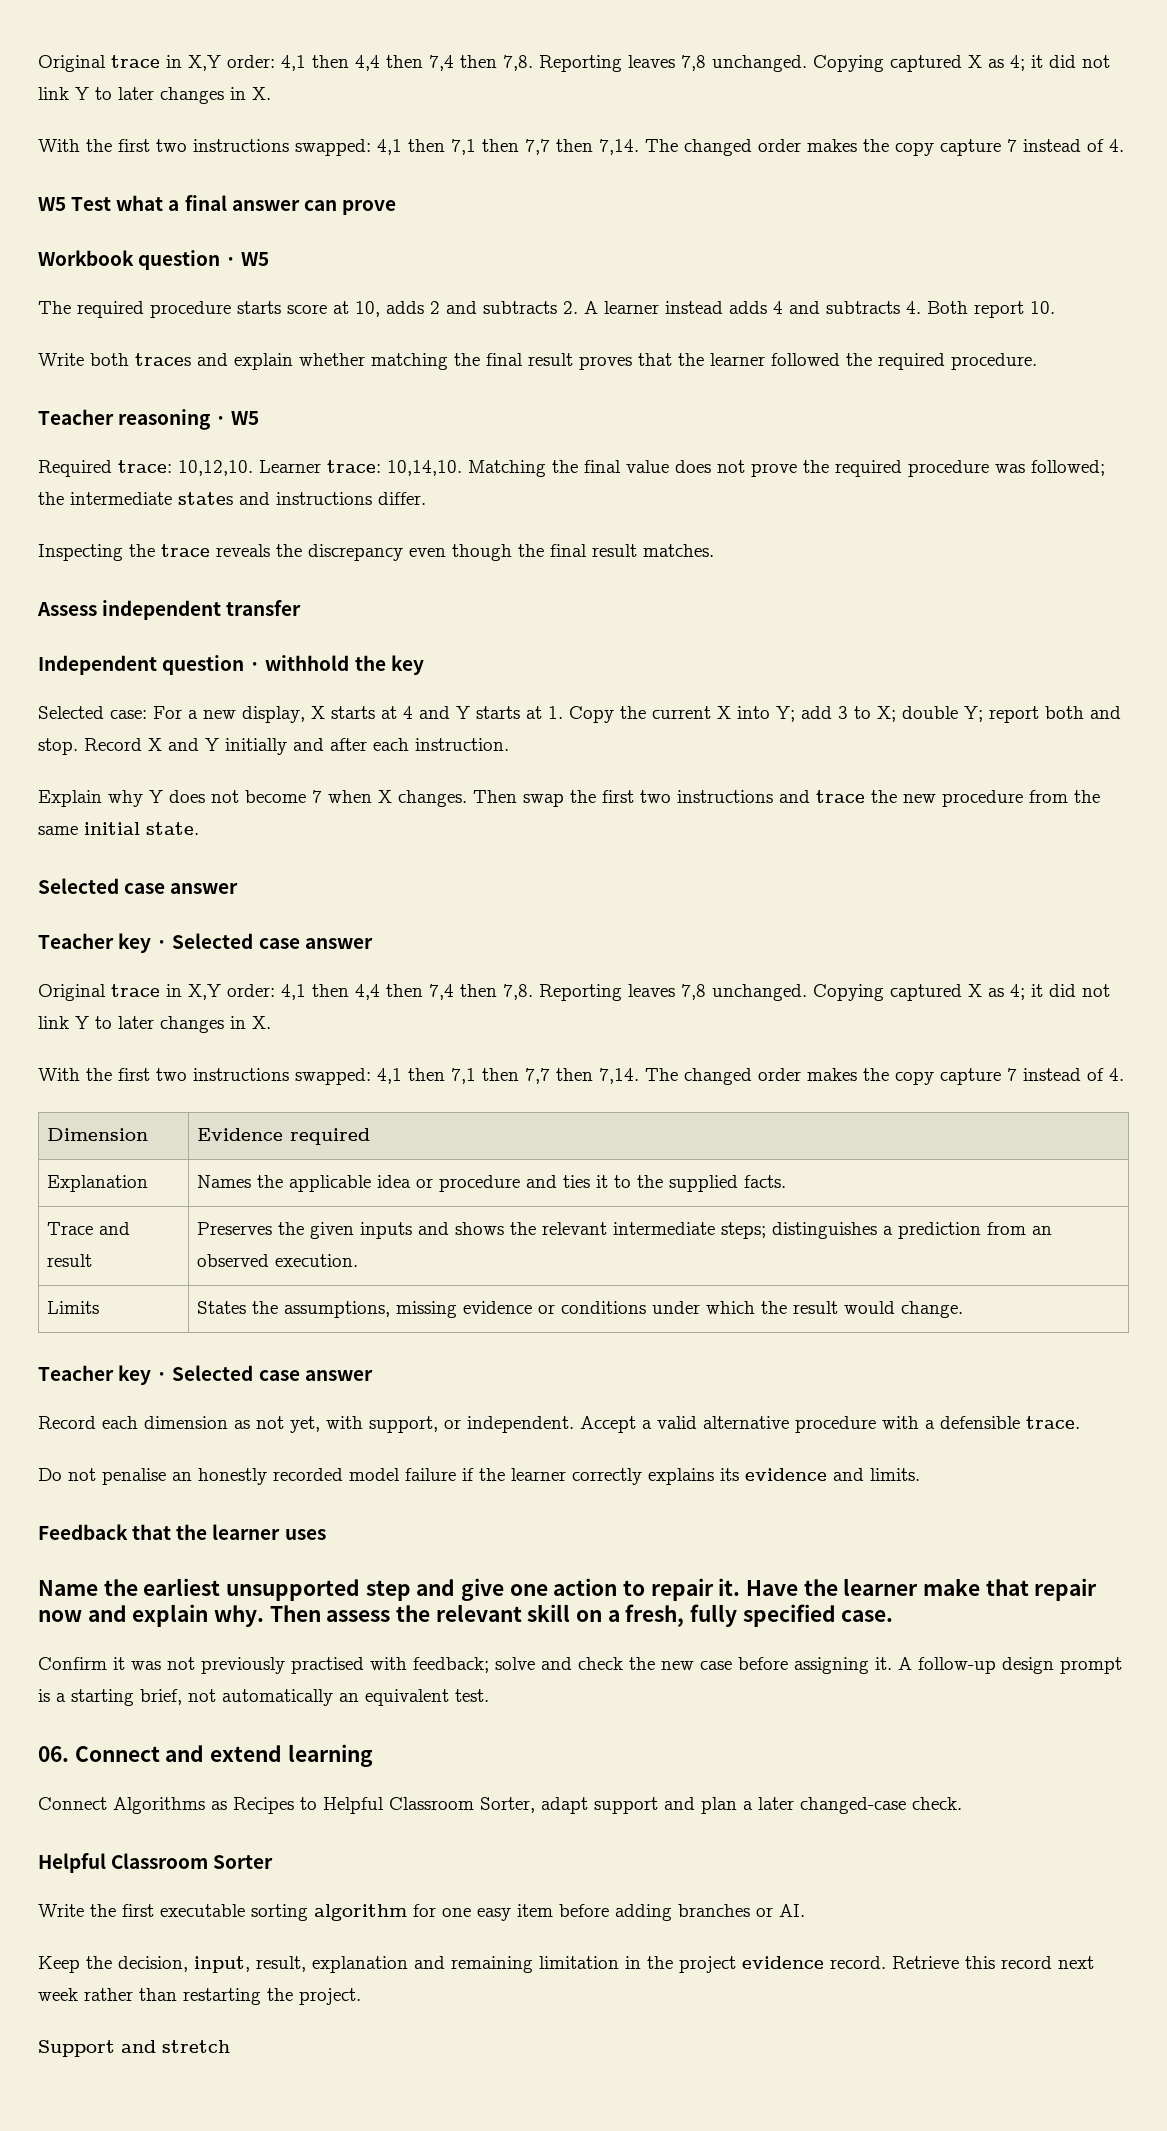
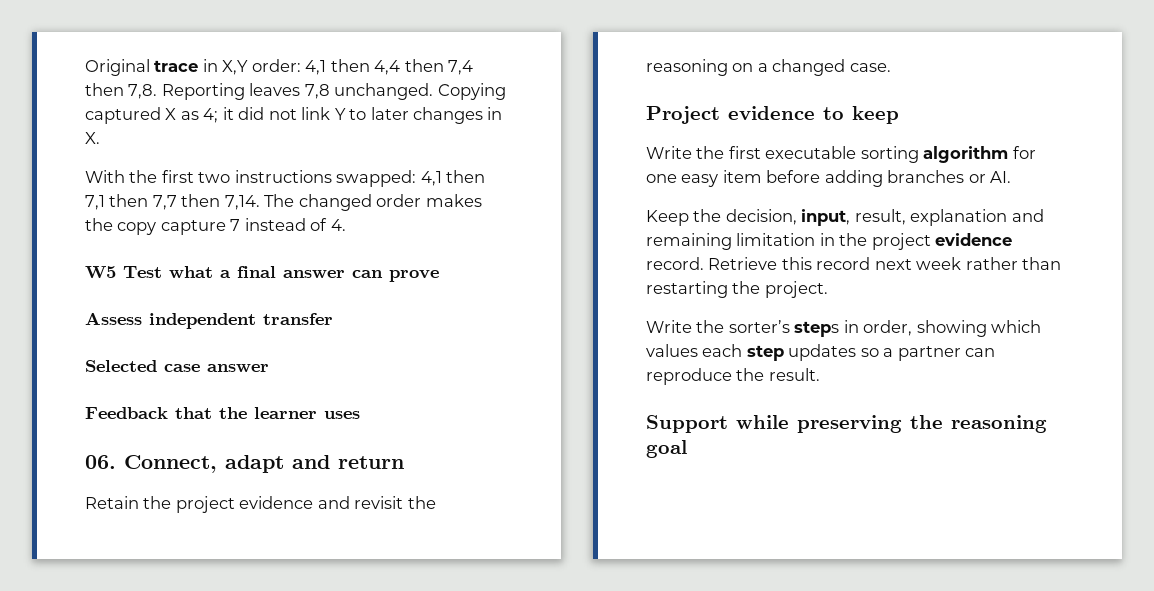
[38,250,270,270] [38,301,1055,318] [38,353,1037,370] [38,409,260,430] [38,460,1105,477] [38,492,426,505] [38,544,714,561] [37,600,302,620] [38,655,424,675] [38,706,1121,723] [38,738,509,755] [38,790,1100,807] [38,822,199,835] [38,878,239,894] [38,933,373,953] [38,984,1110,1001] [38,1016,271,1033] [38,1068,1124,1085] [47,1128,149,1141] [197,1128,371,1145] [47,1175,149,1192] [197,1175,787,1192] [47,1222,131,1235] [47,1254,93,1267] [197,1222,1053,1239] [197,1254,359,1267] [47,1301,100,1314] [197,1301,964,1318] [38,1365,373,1385] [38,1416,1080,1433] [38,1468,920,1485] Workbook question · W5 // The required procedure starts score at 10, adds 2 and subtracts 2. A learner instead adds 4 and subtracts 4. Both report 10. // Write both traces and explain whether matching the final result proves that the learner followed the required procedure. // Teacher reasoning · W5 // Required trace: 10,12,10. Learner trace: 10,14,10. Matching the final value does not prove the required procedure was followed; the intermediate states and instructions differ. // Inspecting the trace reveals the discrepancy even though the final result matches. // Assess independent transfer // Independent question · withhold the key // Selected case: For a new display, X starts at 4 and Y starts at 1. Copy the current X into Y; add 3 to X; double Y; report both and stop. Record X and Y initially and after each instruction. // Explain why Y does not become 7 when X changes. Then swap the first two instructions and trace the new procedure from the same initial state. // Selected case answer // Teacher key · Selected case answer // Original trace in X,Y order: 4,1 then 4,4 then 7,4 then 7,8. Reporting leaves 7,8 unchanged. Copying captured X as 4; it did not link Y to later changes in X. // With the first two instructions swapped: 4,1 then 7,1 then 7,7 then 7,14. The changed order makes the copy capture 7 instead of 4. // Dimension | Evidence required // Explanation | Names the applicable idea or procedure and ties it to the supplied facts. // Trace and result | Preserves the given inputs and shows the relevant intermediate steps; distinguishes a prediction from an observed execution. // Limits | States the assumptions, missing evidence or conditions under which the result would change. // Teacher key · Selected case answer // Record each dimension as not yet, with support, or independent. Accept a valid alternative procedure with a defensible trace. // Do not penalise an honestly recorded model failure if the learner correctly explains its evidence and limits. -> [85,312,333,329] [85,360,269,372] Assess independent transfer // Selected case answer
[38,1578,1098,1601] [38,1604,894,1627] [38,1657,1122,1674] [38,1689,489,1706] [38,1744,373,1767] [38,1797,962,1814] [38,1853,274,1873] Name the earliest unsupported step and give one action to repair it. Have the learner make that repair now and explain why. Then assess the relevant skill on a fresh, fully specified case. // Confirm it was not previously practised with feedback; solve and check the new case before assigning it. A follow-up design prompt is a starting brief, not automatically an equivalent test. // 06. Connect and extend learning // Connect Algorithms as Recipes to Helpful Classroom Sorter, adapt support and plan a later changed-case check. // Helpful Classroom Sorter -> [85,455,404,473] [85,496,436,513] [646,59,891,76] [646,106,899,124] 06. Connect, adapt and return // Retain the project evidence and revisit the reasoning on a changed case. // Project evidence to keep
[38,2040,230,2057] Support and stretch -> [646,320,1042,337] [646,344,996,361] [646,368,820,385] [646,415,1047,433] [646,440,687,458] Write the sorter’s steps in order, showing which values each step updates so a partner can reproduce the result. // Support while preserving the reasoning goal

